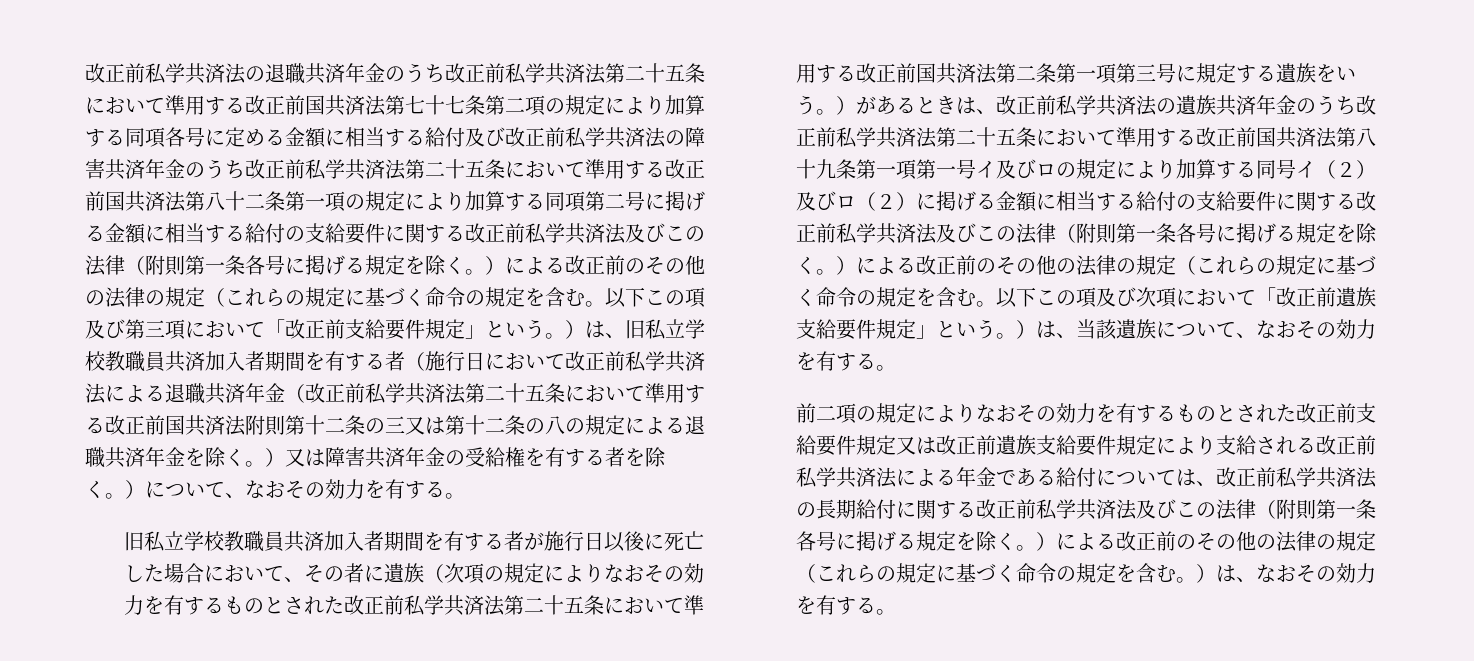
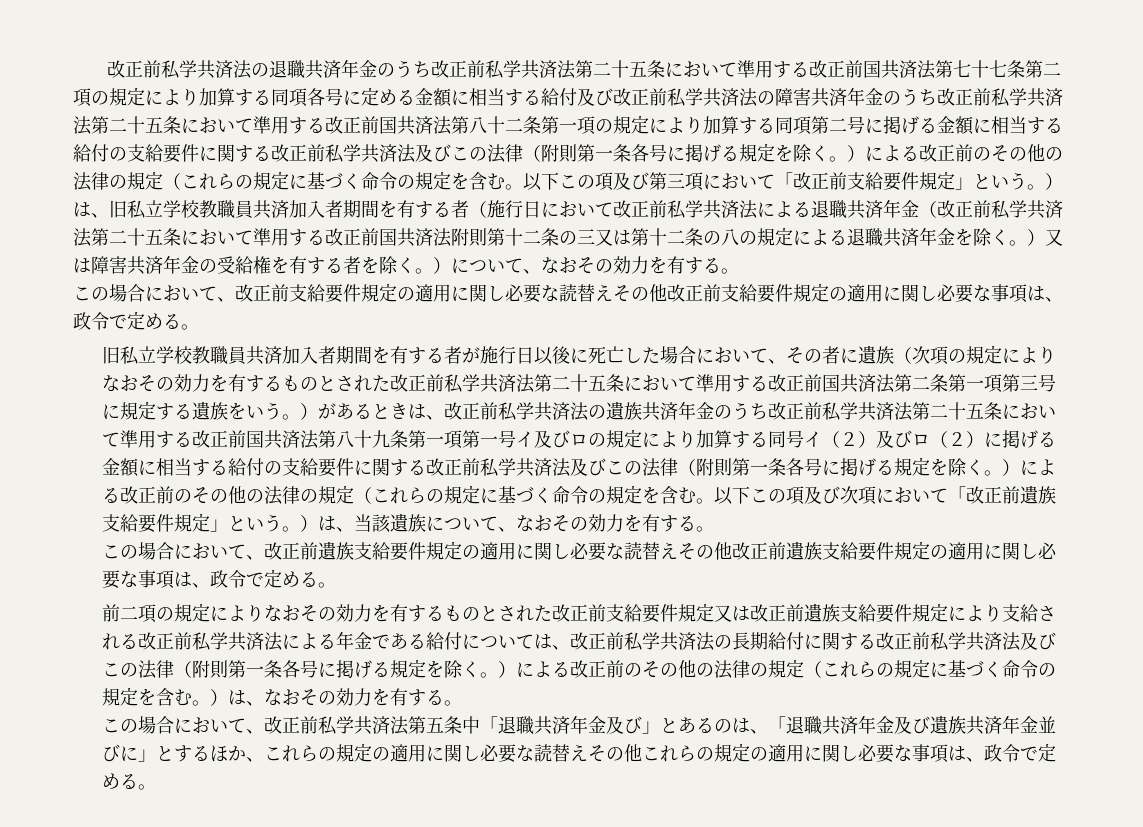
(465, 496) none -> [73,283,1063,303] [73,311,199,330] // この場合において、改正前支給要件規定の適用に関し必要な読替えその他改正前支給要件規定の適用に関し必要な事項は、政令で定める。
(897, 368) none -> [101,541,1057,561] [101,569,336,589] // この場合において、改正前遺族支給要件規定の適用に関し必要な読替えその他改正前遺族支給要件規定の適用に関し必要な事項は、政令で定める。
(897, 612) none -> [101,715,1056,735] [101,743,1056,763] [101,773,156,790] // この場合において、改正前私学共済法第五条中「退職共済年金及び」とあるのは、「退職共済年金及び遺族共済年金並びに」とするほか、これらの規定の適用に関し必要な読替えその他これらの規定の適用に関し必要な事項は、政令で定める。

